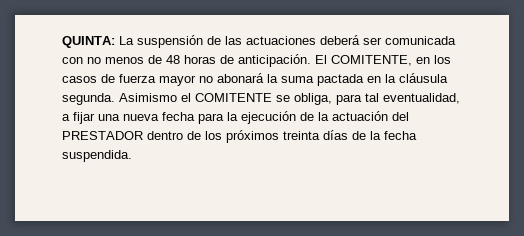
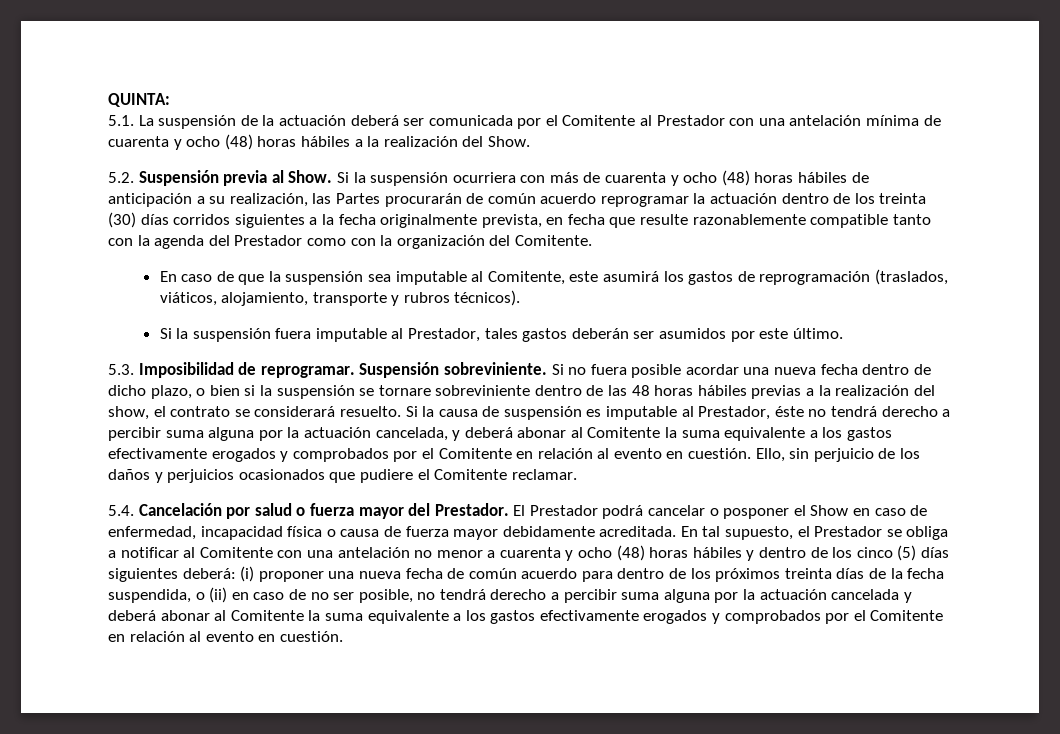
(115, 42) none -> [108,115,134,126] // 5.1.
[225,36,316,45] las actuaciones -> [262,115,346,126] la actuación
[62,54,451,67] [62,73,448,86] [62,93,460,105] [62,111,409,124] [62,131,143,140] con no menos de 48 horas de anticipación. El COMITENTE, en los casos de fuerza mayor no abonará la suma pactada en la cláusula segunda. Asimismo el COMITENTE se obliga, para tal eventualidad, a fijar una nueva fecha para la ejecución de la actuación del PRESTADOR -> [517,115,941,129] [108,134,530,150] [108,170,869,186] [108,193,927,207] [108,212,931,228] [108,235,592,249] [159,269,948,285] [159,290,521,306] [159,328,843,342] [108,362,931,378] [108,385,935,399] [108,406,951,420] [108,427,893,441] [108,448,921,462] [108,469,577,483] [108,503,928,519] [108,526,949,540] [108,545,949,561] [108,566,613,582] por el Comitente al Prestador con una antelación mínima de cuarenta y ocho (48) horas hábiles a la realización del Show. // 5.2. Suspensión previa al Show. Si la suspensión ocurriera con más de cuarenta y ocho (48) horas hábiles de anticipación a su realización, las Partes procurarán de común acuerdo reprogramar la actuación dentro de los treinta (30) días corridos siguientes a la fecha originalmente prevista, en fecha que resulte razonablemente compatible tanto con la agenda del Prestador como con la organización del Comitente. // En caso de que la suspensión sea imputable al Comitente, este asumirá los gastos de reprogramación (traslados, viáticos, alojamiento, transporte y rubros técnicos). // Si la suspensión fuera imputable al Prestador, tales gastos deberán ser asumidos por este último. // 5.3. Imposibilidad de reprogramar. Suspensión sobreviniente. Si no fuera posible acordar una nueva fecha dentro de dicho plazo, o bien si la suspensión se tornare sobreviniente dentro de las 48 horas hábiles previas a la realización del show, el contrato se considerará resuelto. Si la causa de suspensión es imputable al Prestador, éste no tendrá derecho a percibir suma alguna por la actuación cancelada, y deberá abonar al Comitente la suma equivalente a los gastos efectivamente erogados y comprobados por el Comitente en relación al evento en cuestión. Ello, sin perjuicio de los daños y perjuicios ocasionados que pudiere el Comitente reclamar. // 5.4. Cancelación por salud o fuerza mayor del Prestador. El Prestador podrá cancelar o posponer el Show en caso de enfermedad, incapacidad física o causa de fuerza mayor debidamente acreditada. En tal supuesto, el Prestador se obliga a notificar al Comitente con una antelación no menor a cuarenta y ocho (48) horas hábiles y dentro de los cinco (5) días siguientes deberá: (i) proponer una nueva fecha de común acuerdo para
[62,150,132,162] suspendida. -> [108,587,912,603] [108,610,944,624] [108,631,343,642] suspendida, o (ii) en caso de no ser posible, no tendrá derecho a percibir suma alguna por la actuación cancelada y deberá abonar al Comitente la suma equivalente a los gastos efectivamente erogados y comprobados por el Comitente en relación al evento en cuestión.

